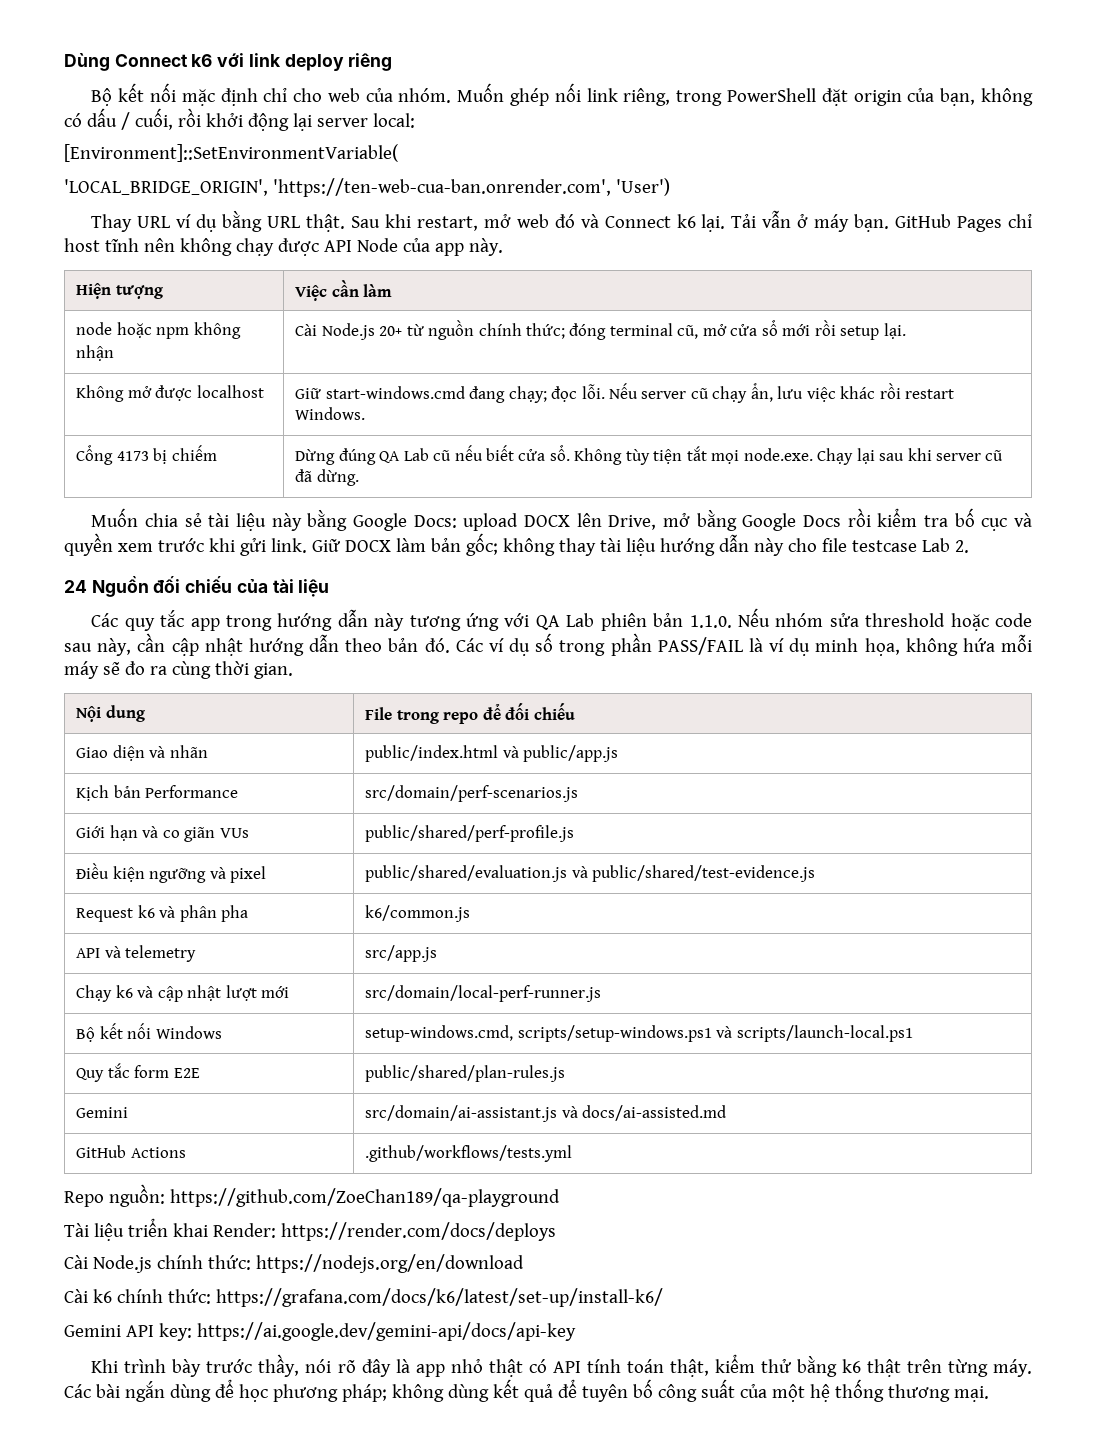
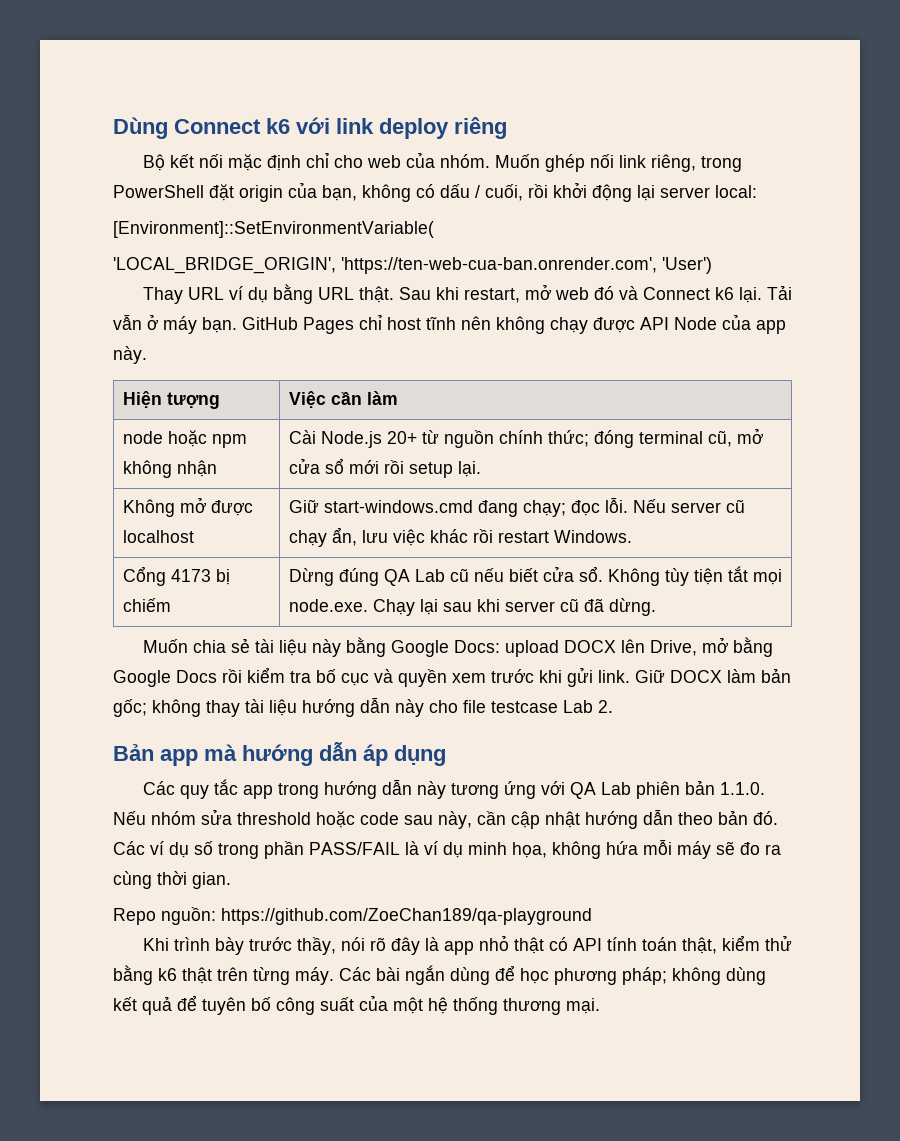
[64,576,330,597] 24 Nguồn đối chiếu của tài liệu -> [113,742,446,766] Bản app mà hướng dẫn áp dụng
[76,705,145,722] [365,703,575,724] [76,745,208,761] [365,745,619,762] [76,785,239,801] [365,785,579,802] [76,825,249,842] [365,825,575,842] [76,863,267,883] [365,865,816,882] [76,905,249,922] [365,905,471,922] [76,945,197,962] [365,945,438,962] [76,985,290,1002] [365,985,602,1002] [76,1023,222,1042] [365,1025,913,1042] [76,1063,200,1082] [365,1065,566,1082] [76,1107,129,1118] [365,1105,727,1122] [76,1145,186,1158] [365,1145,573,1162] [64,1184,560,1207] [64,1218,556,1241] [64,1254,524,1273] [64,1288,663,1307] [64,1322,576,1341] // Nội dung | File trong repo để đối chiếu // Giao diện và nhãn | public/index.html và public/app.js // Kịch bản Performance | src/domain/perf-scenarios.js // Giới hạn và co giãn VUs | public/shared/perf-profile.js // Điều kiện ngưỡng và pixel | public/shared/evaluation.js và public/shared/test-evidence.js // Request k6 và phân pha | k6/common.js // API và telemetry | src/app.js // Chạy k6 và cập nhật lượt mới | src/domain/local-perf-runner.js // Bộ kết nối Windows | setup-windows.cmd, scripts/setup-windows.ps1 và scripts/launch-local.ps1 // Quy tắc form E2E | public/shared/plan-rules.js // Gemini | src/domain/ai-assistant.js và docs/ai-assisted.md // GitHub Actions | .github/workflows/tests.yml // Repo nguồn: https://github.com/ZoeChan189/qa-playground // Tài liệu triển khai Render: https://render.com/docs/deploys // Cài Node.js chính thức: https://nodejs.org/en/download // Cài k6 chính thức: https://grafana.com/docs/k6/latest/set-up/install-k6/ // Gemini API key: https://ai.google.dev/gemini-api/docs/api-key -> [113,907,592,925] // Repo nguồn: https://github.com/ZoeChan189/qa-playground

